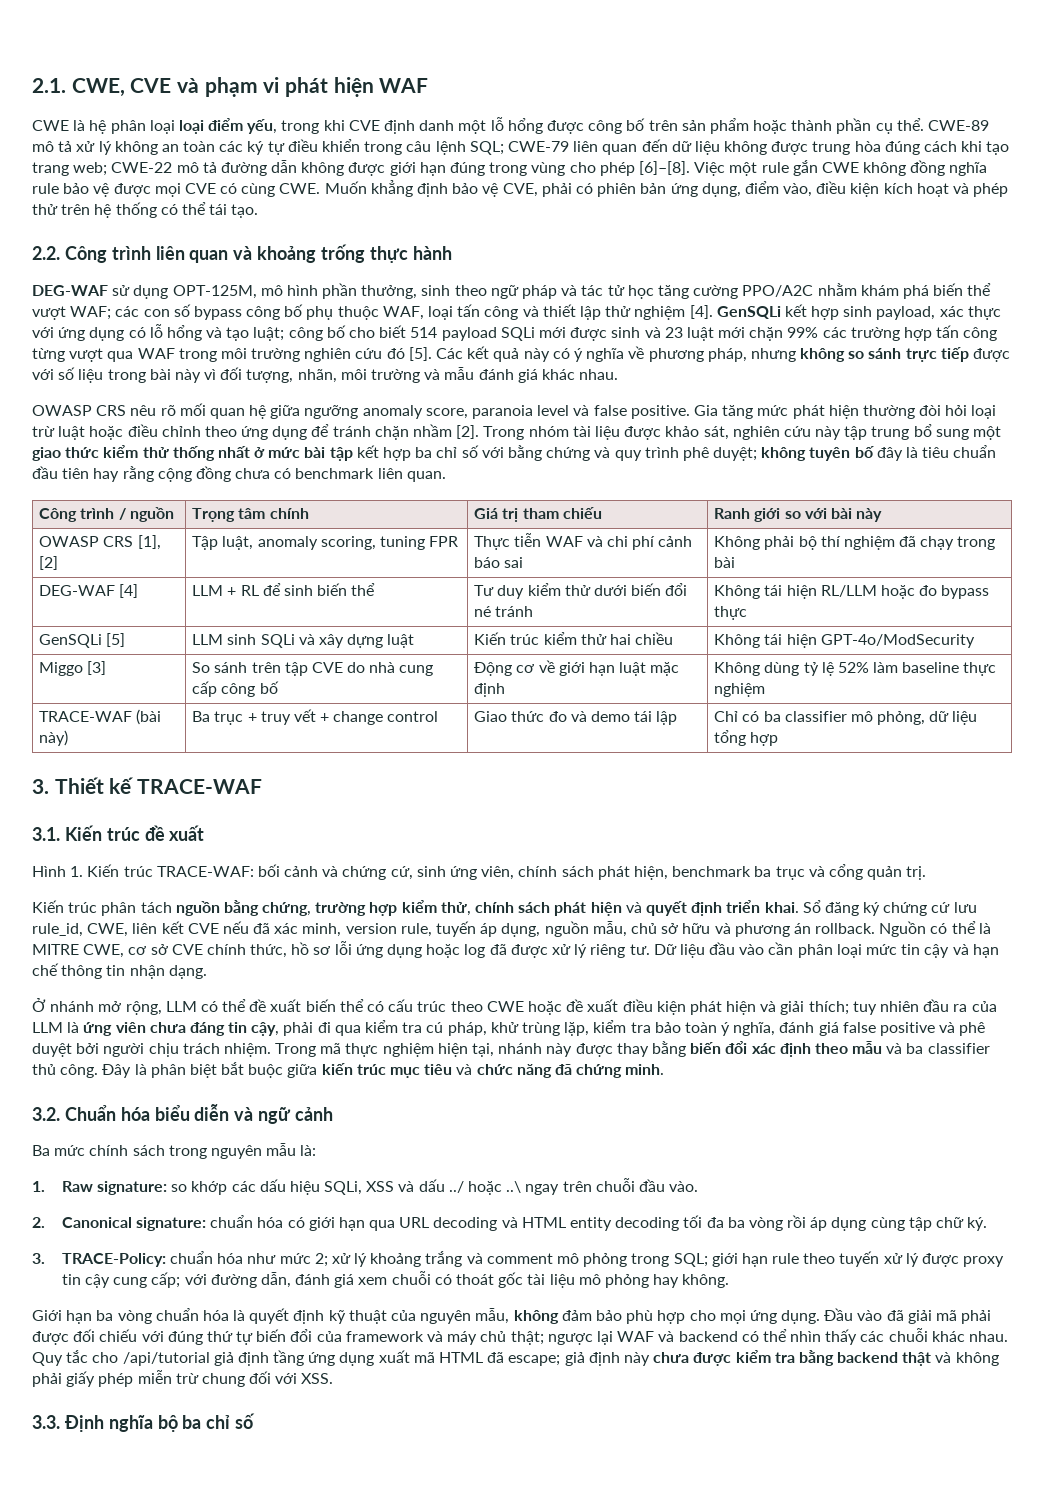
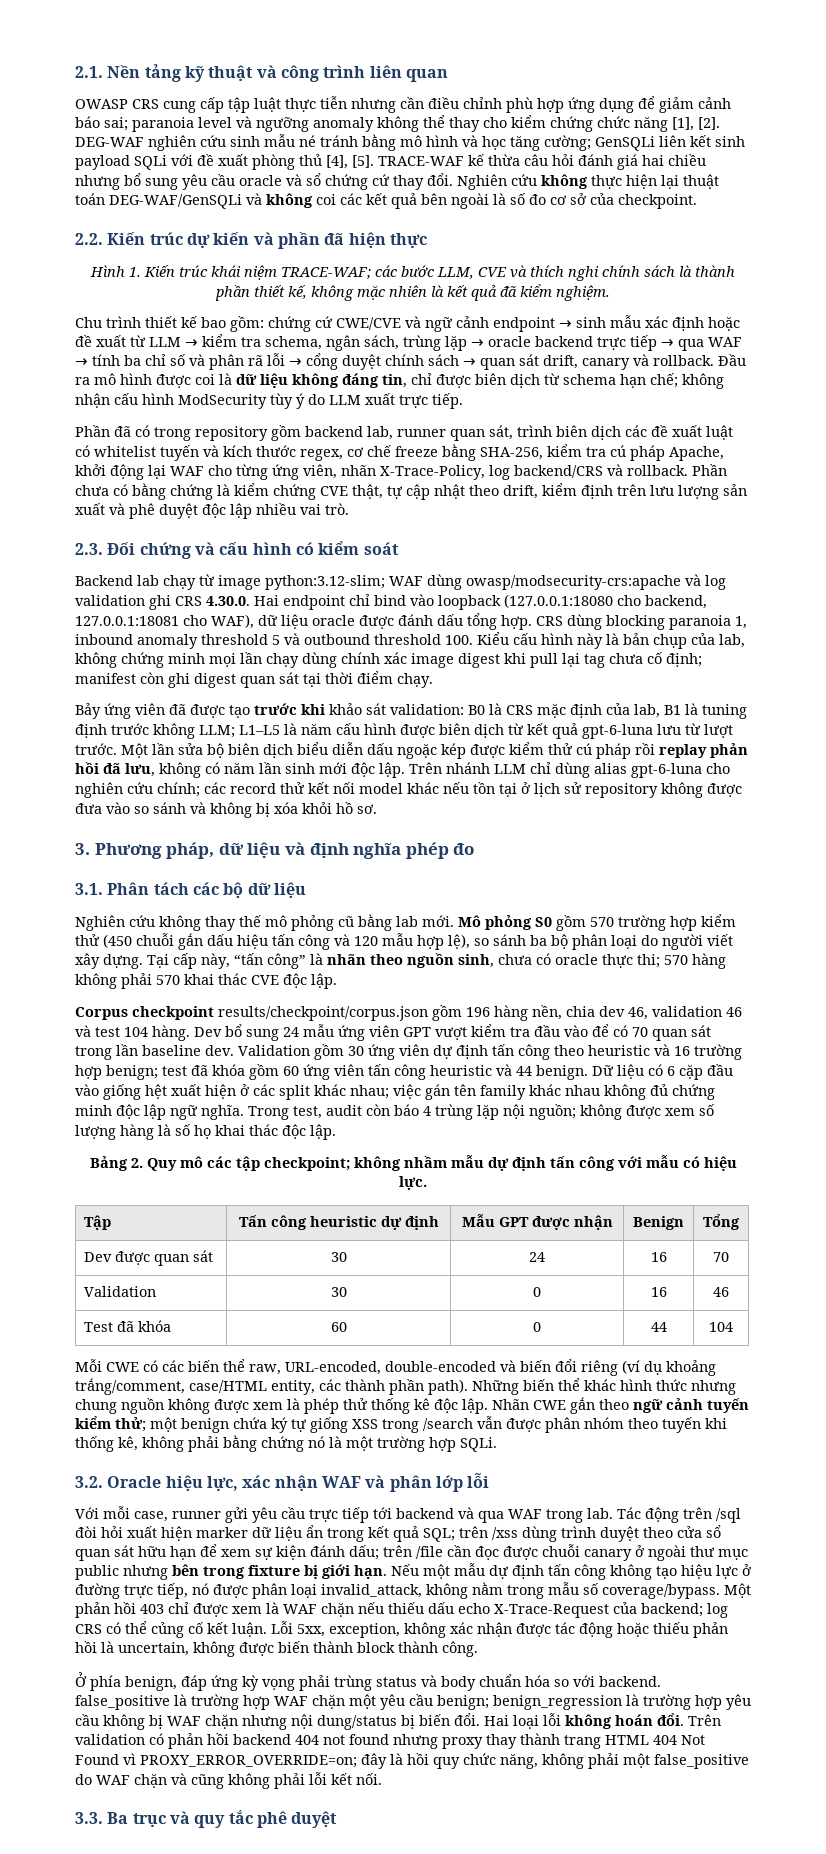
[71,77,429,97] [32,117,989,134] [32,139,1010,155] [32,160,988,176] [32,180,1009,197] [32,202,259,218] [32,244,452,263] [32,283,992,299] [32,304,1001,320] [32,324,998,341] [32,346,1010,362] [32,367,619,383] [32,403,997,419] [32,424,1001,440] [32,445,997,461] [32,466,446,482] [39,507,174,522] [192,508,309,522] [474,507,602,522] [714,508,883,522] [39,535,161,550] [39,556,59,570] [192,536,459,550] [474,533,693,550] [474,557,524,568] [714,536,996,550] [714,557,736,568] [39,584,139,598] [192,583,376,596] [474,583,688,599] [474,606,534,617] [714,585,990,599] [714,606,748,620] [39,633,126,648] [192,634,415,648] [474,632,674,645] [714,634,975,648] [39,661,107,676] [192,662,434,676] [192,681,279,697] [474,660,680,676] [474,683,506,697] [714,662,997,676] [714,683,766,697] [39,709,162,725] [39,730,69,746] [192,709,439,725] [474,711,678,725] [714,711,978,725] [714,730,779,746] [32,777,263,794] [32,825,205,841] [32,864,927,880] [32,900,977,916] [32,921,991,937] [32,941,999,958] [32,963,207,979] [32,998,997,1015] [32,1020,986,1036] [32,1041,990,1057] [32,1062,665,1078] [32,1104,334,1124] [32,1143,317,1159] [32,1178,699,1195] [32,1215,988,1231] [32,1251,1005,1267] [61,1271,730,1288] [32,1308,992,1324] [32,1328,1008,1345] [32,1350,999,1366] [32,1370,334,1387] [32,1413,256,1432] CWE, CVE và phạm vi phát hiện WAF // CWE là hệ phân loại loại điểm yếu, trong khi CVE định danh một lỗ hổng được công bố trên sản phẩm hoặc thành phần cụ thể. CWE-89 mô tả xử lý không an toàn các ký tự điều khiển trong câu lệnh SQL; CWE-79 liên quan đến dữ liệu không được trung hòa đúng cách khi tạo trang web; CWE-22 mô tả đường dẫn không được giới hạn đúng trong vùng cho phép [6]–[8]. Việc một rule gắn CWE không đồng nghĩa rule bảo vệ được mọi CVE có cùng CWE. Muốn khẳng định bảo vệ CVE, phải có phiên bản ứng dụng, điểm vào, điều kiện kích hoạt và phép thử trên hệ thống có thể tái tạo. // 2.2. Công trình liên quan và khoảng trống thực hành // DEG-WAF sử dụng OPT-125M, mô hình phần thưởng, sinh theo ngữ pháp và tác tử học tăng cường PPO/A2C nhằm khám phá biến thể vượt WAF; các con số bypass công bố phụ thuộc WAF, loại tấn công và thiết lập thử nghiệm [4]. GenSQLi kết hợp sinh payload, xác thực với ứng dụng có lỗ hổng và tạo luật; công bố cho biết 514 payload SQLi mới được sinh và 23 luật mới chặn 99% các trường hợp tấn công từng vượt qua WAF trong môi trường nghiên cứu đó [5]. Các kết quả này có ý nghĩa về phương pháp, nhưng không so sánh trực tiếp được với số liệu trong bài này vì đối tượng, nhãn, môi trường và mẫu đánh giá khác nhau. // OWASP CRS nêu rõ mối quan hệ giữa ngưỡng anomaly score, paranoia level và false positive. Gia tăng mức phát hiện thường đòi hỏi loại trừ luật hoặc điều chỉnh theo ứng dụng để tránh chặn nhầm [2]. Trong nhóm tài liệu được khảo sát, nghiên cứu này tập trung bổ sung một giao thức kiểm thử thống nhất ở mức bài tập kết hợp ba chỉ số với bằng chứng và quy trình phê duyệt; không tuyên bố đây là tiêu chuẩn đầu tiên hay rằng cộng đồng chưa có benchmark liên quan. // Công trình / nguồn | Trọng tâm chính | Giá trị tham chiếu | Ranh giới so với bài này // OWASP CRS [1], [2] | Tập luật, anomaly scoring, tuning FPR | Thực tiễn WAF và chi phí cảnh báo sai | Không phải bộ thí nghiệm đã chạy trong bài // DEG-WAF [4] | LLM + RL để sinh biến thể | Tư duy kiểm thử dưới biến đổi né tránh | Không tái hiện RL/LLM hoặc đo bypass thực // GenSQLi [5] | LLM sinh SQLi và xây dựng luật | Kiến trúc kiểm thử hai chiều | Không tái hiện GPT-4o/ModSecurity // Miggo [3] | So sánh trên tập CVE do nhà cung cấp công bố | Động cơ về giới hạn luật mặc định | Không dùng tỷ lệ 52% làm baseline thực nghiệm // TRACE-WAF (bài này) | Ba trục + truy vết + change control | Giao thức đo và demo tái lập | Chỉ có ba classifier mô phỏng, dữ liệu tổng hợp // 3. Thiết kế TRACE-WAF // 3.1. Kiến trúc đề xuất // Hình 1. Kiến trúc TRACE-WAF: bối cảnh và chứng cứ, sinh ứng viên, chính sách phát hiện, benchmark ba trục và cổng quản trị. // Kiến trúc phân tách nguồn bằng chứng, trường hợp kiểm thử, chính sách phát hiện và quyết định triển khai. Sổ đăng ký chứng cứ lưu rule_id, CWE, liên kết CVE nếu đã xác minh, version rule, tuyến áp dụng, nguồn mẫu, chủ sở hữu và phương án rollback. Nguồn có thể là MITRE CWE, cơ sở CVE chính thức, hồ sơ lỗi ứng dụng hoặc log đã được xử lý riêng tư. Dữ liệu đầu vào cần phân loại mức tin cậy và hạn chế thông tin nhận dạng. // Ở nhánh mở rộng, LLM có thể đề xuất biến thể có cấu trúc theo CWE hoặc đề xuất điều kiện phát hiện và giải thích; tuy nhiên đầu ra của LLM là ứng viên chưa đáng tin cậy, phải đi qua kiểm tra cú pháp, khử trùng lặp, kiểm tra bảo toàn ý nghĩa, đánh giá false positive và phê duyệt bởi người chịu trách nhiệm. Trong mã thực nghiệm hiện tại, nhánh này được thay bằng biến đổi xác định theo mẫu và ba classifier thủ công. Đây là phân biệt bắt buộc giữa kiến trúc mục tiêu và chức năng đã chứng minh. // 3.2. Chuẩn hóa biểu diễn và ngữ cảnh // Ba mức chính sách trong nguyên mẫu là: // 1. Raw signature: so khớp các dấu hiệu SQLi, XSS và dấu ../ hoặc ..\ ngay trên chuỗi đầu vào. // 2. Canonical signature: chuẩn hóa có giới hạn qua URL decoding và HTML entity decoding tối đa ba vòng rồi áp dụng cùng tập chữ ký. // 3. TRACE-Policy: chuẩn hóa như mức 2; xử lý khoảng trắng và comment mô phỏng trong SQL; giới hạn rule theo tuyến xử lý được proxy tin cậy cung cấp; với đường dẫn, đánh giá xem chuỗi có thoát gốc tài liệu mô phỏng hay không. // Giới hạn ba vòng chuẩn hóa là quyết định kỹ thuật của nguyên mẫu, không đảm bảo phù hợp cho mọi ứng dụng. Đầu vào đã giải mã phải được đối chiếu với đúng thứ tự biến đổi của framework và máy chủ thật; ngược lại WAF và backend có thể nhìn thấy các chuỗi khác nhau. Quy tắc cho /api/tutorial giả định tầng ứng dụng xuất mã HTML đã escape; giả định này chưa được kiểm tra bằng backend thật và không phải giấy phép miễn trừ chung đối với XSS. // 3.3. Định nghĩa bộ ba chỉ số -> [107,64,448,82] [75,96,731,113] [75,115,720,132] [75,134,745,151] [75,154,706,170] [75,173,719,190] [75,193,697,209] [75,232,427,249] [90,265,735,281] [215,284,610,301] [75,315,740,332] [75,334,742,351] [75,353,746,370] [75,373,724,389] [75,393,463,409] [75,425,733,441] [75,444,724,461] [75,464,727,480] [75,483,747,500] [75,503,349,519] [75,541,399,559] [75,574,726,590] [75,594,707,610] [75,613,747,630] [75,632,745,649] [75,652,702,668] [75,671,433,688] [75,703,747,719] [75,723,733,739] [75,742,748,759] [75,762,730,778] [75,782,742,798] [75,802,377,818] [75,842,475,859] [75,882,306,898] [75,914,736,931] [75,933,733,950] [75,953,726,969] [75,973,337,989] [75,1005,742,1021] [75,1024,711,1041] [75,1044,742,1060] [75,1064,733,1080] [75,1084,715,1100] [75,1104,714,1120] [75,1124,336,1140] [89,1155,737,1171] [399,1176,427,1190] [84,1215,112,1230] [238,1215,439,1230] [461,1214,613,1230] [633,1216,684,1230] [703,1214,740,1230] [84,1250,214,1266] [330,1252,347,1262] [529,1252,545,1262] [650,1252,667,1262] [713,1252,729,1262] [84,1286,157,1297] [330,1287,347,1297] [533,1287,541,1297] [650,1287,667,1297] [713,1287,729,1297] [84,1320,172,1332] [330,1322,347,1332] [533,1322,541,1332] [650,1322,667,1332] [709,1322,733,1332] [75,1359,716,1376] [75,1378,736,1395] [75,1397,749,1414] [75,1416,727,1433] [75,1435,497,1452] [75,1473,490,1492] [75,1506,741,1523] [75,1525,721,1542] [75,1544,748,1561] [75,1563,751,1580] [75,1582,751,1599] [75,1602,728,1618] [75,1621,728,1638] [75,1641,478,1657] [75,1672,661,1691] [75,1694,751,1710] [75,1713,721,1730] [75,1733,705,1749] [75,1753,749,1769] [75,1772,382,1789] [75,1810,338,1828] Nền tảng kỹ thuật và công trình liên quan // OWASP CRS cung cấp tập luật thực tiễn nhưng cần điều chỉnh phù hợp ứng dụng để giảm cảnh báo sai; paranoia level và ngưỡng anomaly không thể thay cho kiểm chứng chức năng [1], [2]. DEG-WAF nghiên cứu sinh mẫu né tránh bằng mô hình và học tăng cường; GenSQLi liên kết sinh payload SQLi với đề xuất phòng thủ [4], [5]. TRACE-WAF kế thừa câu hỏi đánh giá hai chiều nhưng bổ sung yêu cầu oracle và sổ chứng cứ thay đổi. Nghiên cứu không thực hiện lại thuật toán DEG-WAF/GenSQLi và không coi các kết quả bên ngoài là số đo cơ sở của checkpoint. // 2.2. Kiến trúc dự kiến và phần đã hiện thực // Hình 1. Kiến trúc khái niệm TRACE-WAF; các bước LLM, CVE và thích nghi chính sách là thành phần thiết kế, không mặc nhiên là kết quả đã kiểm nghiệm. // Chu trình thiết kế bao gồm: chứng cứ CWE/CVE và ngữ cảnh endpoint → sinh mẫu xác định hoặc đề xuất từ LLM → kiểm tra schema, ngân sách, trùng lặp → oracle backend trực tiếp → qua WAF → tính ba chỉ số và phân rã lỗi → cổng duyệt chính sách → quan sát drift, canary và rollback. Đầu ra mô hình được coi là dữ liệu không đáng tin, chỉ được biên dịch từ schema hạn chế; không nhận cấu hình ModSecurity tùy ý do LLM xuất trực tiếp. // Phần đã có trong repository gồm backend lab, runner quan sát, trình biên dịch các đề xuất luật có whitelist tuyến và kích thước regex, cơ chế freeze bằng SHA-256, kiểm tra cú pháp Apache, khởi động lại WAF cho từng ứng viên, nhãn X-Trace-Policy, log backend/CRS và rollback. Phần chưa có bằng chứng là kiểm chứng CVE thật, tự cập nhật theo drift, kiểm định trên lưu lượng sản xuất và phê duyệt độc lập nhiều vai trò. // 2.3. Đối chứng và cấu hình có kiểm soát // Backend lab chạy từ image python:3.12-slim; WAF dùng owasp/modsecurity-crs:apache và log validation ghi CRS 4.30.0. Hai endpoint chỉ bind vào loopback (127.0.0.1:18080 cho backend, 127.0.0.1:18081 cho WAF), dữ liệu oracle được đánh dấu tổng hợp. CRS dùng blocking paranoia 1, inbound anomaly threshold 5 và outbound threshold 100. Kiểu cấu hình này là bản chụp của lab, không chứng minh mọi lần chạy dùng chính xác image digest khi pull lại tag chưa cố định; manifest còn ghi digest quan sát tại thời điểm chạy. // Bảy ứng viên đã được tạo trước khi khảo sát validation: B0 là CRS mặc định của lab, B1 là tuning định trước không LLM; L1–L5 là năm cấu hình được biên dịch từ kết quả gpt-6-luna lưu từ lượt trước. Một lần sửa bộ biên dịch biểu diễn dấu ngoặc kép được kiểm thử cú pháp rồi replay phản hồi đã lưu, không có năm lần sinh mới độc lập. Trên nhánh LLM chỉ dùng alias gpt-6-luna cho nghiên cứu chính; các record thử kết nối model khác nếu tồn tại ở lịch sử repository không được đưa vào so sánh và không bị xóa khỏi hồ sơ. // 3. Phương pháp, dữ liệu và định nghĩa phép đo // 3.1. Phân tách các bộ dữ liệu // Nghiên cứu không thay thế mô phỏng cũ bằng lab mới. Mô phỏng S0 gồm 570 trường hợp kiểm thử (450 chuỗi gắn dấu hiệu tấn công và 120 mẫu hợp lệ), so sánh ba bộ phân loại do người viết xây dựng. Tại cấp này, “tấn công” là nhãn theo nguồn sinh, chưa có oracle thực thi; 570 hàng không phải 570 khai thác CVE độc lập. // Corpus checkpoint results/checkpoint/corpus.json gồm 196 hàng nền, chia dev 46, validation 46 và test 104 hàng. Dev bổ sung 24 mẫu ứng viên GPT vượt kiểm tra đầu vào để có 70 quan sát trong lần baseline dev. Validation gồm 30 ứng viên dự định tấn công theo heuristic và 16 trường hợp benign; test đã khóa gồm 60 ứng viên tấn công heuristic và 44 benign. Dữ liệu có 6 cặp đầu vào giống hệt xuất hiện ở các split khác nhau; việc gán tên family khác nhau không đủ chứng minh độc lập ngữ nghĩa. Trong test, audit còn báo 4 trùng lặp nội nguồn; không được xem số lượng hàng là số họ khai thác độc lập. // Bảng 2. Quy mô các tập checkpoint; không nhầm mẫu dự định tấn công với mẫu có hiệu lực. // Tập | Tấn công heuristic dự định | Mẫu GPT được nhận | Benign | Tổng // Dev được quan sát | 30 | 24 | 16 | 70 // Validation | 30 | 0 | 16 | 46 // Test đã khóa | 60 | 0 | 44 | 104 // Mỗi CWE có các biến thể raw, URL-encoded, double-encoded và biến đổi riêng (ví dụ khoảng trắng/comment, case/HTML entity, các thành phần path). Những biến thể khác hình thức nhưng chung nguồn không được xem là phép thử thống kê độc lập. Nhãn CWE gắn theo ngữ cảnh tuyến kiểm thử; một benign chứa ký tự giống XSS trong /search vẫn được phân nhóm theo tuyến khi thống kê, không phải bằng chứng nó là một trường hợp SQLi. // 3.2. Oracle hiệu lực, xác nhận WAF và phân lớp lỗi // Với mỗi case, runner gửi yêu cầu trực tiếp tới backend và qua WAF trong lab. Tác động trên /sql đòi hỏi xuất hiện marker dữ liệu ẩn trong kết quả SQL; trên /xss dùng trình duyệt theo cửa sổ quan sát hữu hạn để xem sự kiện đánh dấu; trên /file cần đọc được chuỗi canary ở ngoài thư mục public nhưng bên trong fixture bị giới hạn. Nếu một mẫu dự định tấn công không tạo hiệu lực ở đường trực tiếp, nó được phân loại invalid_attack, không nằm trong mẫu số coverage/bypass. Một phản hồi 403 chỉ được xem là WAF chặn nếu thiếu dấu echo X-Trace-Request của backend; log CRS có thể củng cố kết luận. Lỗi 5xx, exception, không xác nhận được tác động hoặc thiếu phản hồi là uncertain, không được biến thành block thành công. // Ở phía benign, đáp ứng kỳ vọng phải trùng status và body chuẩn hóa so với backend. false_positive là trường hợp WAF chặn một yêu cầu benign; benign_regression là trường hợp yêu cầu không bị WAF chặn nhưng nội dung/status bị biến đổi. Hai loại lỗi không hoán đổi. Trên validation có phản hồi backend 404 not found nhưng proxy thay thành trang HTML 404 Not Found vì PROXY_ERROR_OVERRIDE=on; đây là hồi quy chức năng, không phải một false_positive do WAF chặn và cũng không phải lỗi kết nối. // 3.3. Ba trục và quy tắc phê duyệt

